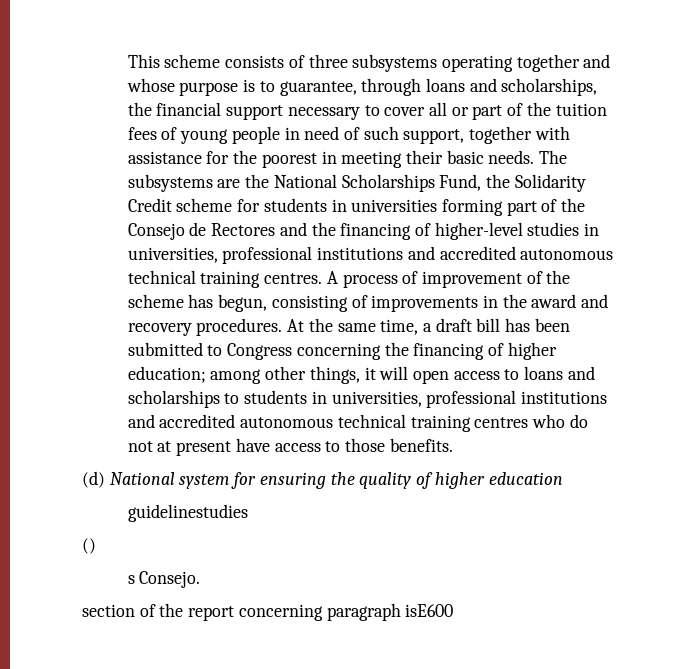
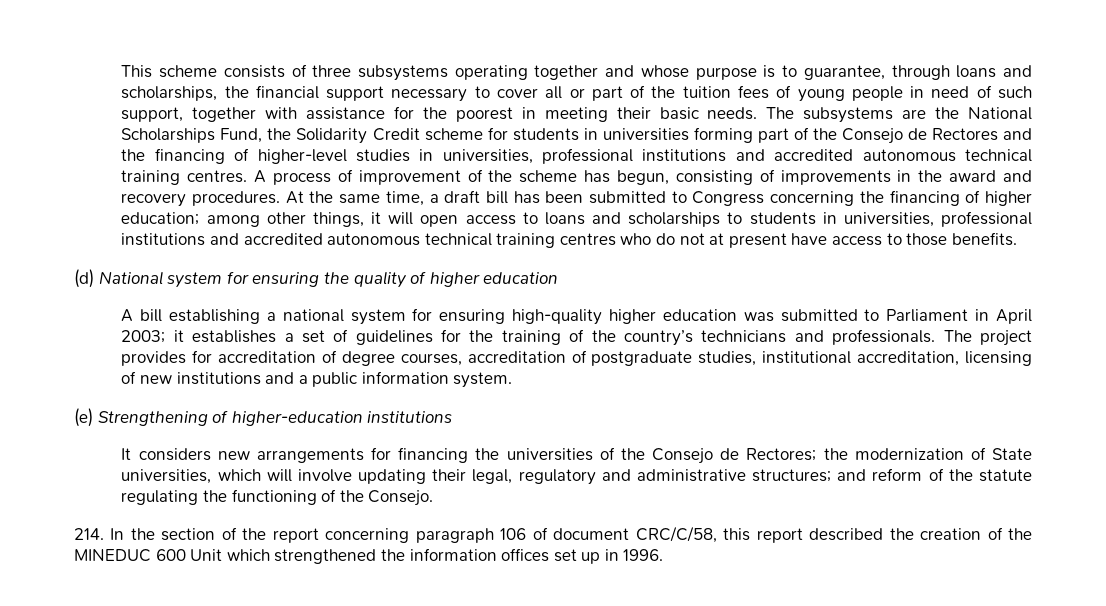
[127,504,248,522] [82,538,96,554] [127,571,201,588] guidelinestudies // () // s Consejo. // -> [121,308,1032,325] [121,329,1032,346] [121,350,1032,366] [121,371,513,388] [74,408,453,427] [121,447,1032,464] [121,468,1033,485] [121,489,434,506] [74,528,155,540] A bill establishing a national system for ensuring high-quality higher education was submitted to Parliament in April 2003; it establishes a set of guidelines for the training of the country’s technicians and professionals. The project provides for accreditation of degree courses, accreditation of postgraduate studies, institutional accreditation, licensing of new institutions and a public information system. // (e) Strengthening of higher-education institutions // It considers new arrangements for financing the universities of the Consejo de Rectores; the modernization of State universities, which will involve updating their legal, regulatory and administrative structures; and reform of the statute regulating the functioning of the Consejo. // 214. In the
[405,604,454,617] isE600 -> [500,526,1033,543] [74,548,664,564] 106 of document CRC/C/58, this report described the creation of the MINEDUC 600 Unit which strengthened the information offices set up in 1996.

